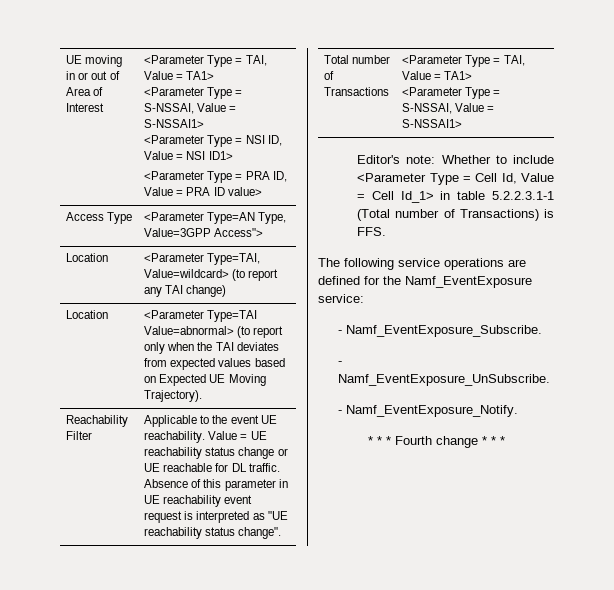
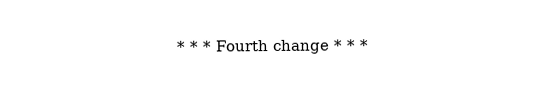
[66,55,123,67] [66,71,120,80] [66,87,104,96] [66,103,105,112] [144,55,267,67] [144,71,215,80] [144,87,243,99] [144,103,237,114] [144,119,205,128] [144,135,282,147] [144,151,233,160] [144,171,287,183] [144,187,262,196] [66,212,133,224] [144,212,287,224] [144,228,264,237] [66,253,109,262] [144,253,261,265] [144,269,279,281] [144,285,227,297] [66,310,109,319] [144,310,258,322] [144,326,284,338] [144,342,279,354] [144,358,285,370] [144,374,266,386] [144,390,203,402] [66,415,129,427] [66,431,93,440] [144,415,277,427] [144,431,267,443] [144,447,288,459] [144,463,280,472] [144,479,288,491] [144,495,253,507] [144,511,288,523] [144,527,282,539] [324,55,391,64] [324,71,335,80] [324,87,390,96] [402,55,525,67] [402,71,473,80] [402,87,501,99] [402,103,495,114] [402,119,463,128] [357,155,554,164] [357,173,554,185] [357,191,554,203] [357,209,554,221] [357,227,387,236] [318,258,526,270] [318,276,532,288] [318,294,364,303] [337,325,542,337] [337,361,342,365] [337,374,550,386] [337,405,518,417] UE moving in or out of Area of Interest | <Parameter Type = TAI, Value = TA1> // <Parameter Type = S-NSSAI, Value = S-NSSAI1> // <Parameter Type = NSI ID, Value = NSI ID1> // <Parameter Type = PRA ID, Value = PRA ID value> // Access Type | <Parameter Type=AN Type, Value=3GPP Access"> // Location | <Parameter Type=TAI, Value=wildcard> (to report any TAI change) // Location | <Parameter Type=TAI Value=abnormal> (to report only when the TAI deviates from expected values based on Expected UE Moving Trajectory). // Reachability Filter | Applicable to the event UE reachability. Value = UE reachability status change or UE reachable for DL traffic. Absence of this parameter in UE reachability event request is interpreted as "UE reachability status change". // Total number of Transactions | <Parameter Type = TAI, Value = TA1> // <Parameter Type = S-NSSAI, Value = S-NSSAI1> // Editor's note: Whether to include <Parameter Type = Cell Id, Value = Cell Id_1> in table 5.2.2.3.1-1 (Total number of Transactions) is FFS. // The following service operations are defined for the Namf_EventExposure service: // - Namf_EventExposure_Subscribe. // - Namf_EventExposure_UnSubscribe. // - Namf_EventExposure_Notify. // -> (175, 46) none

